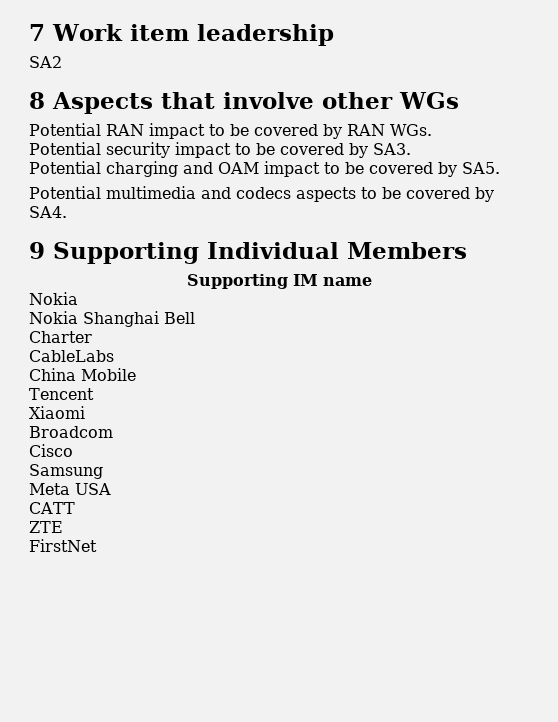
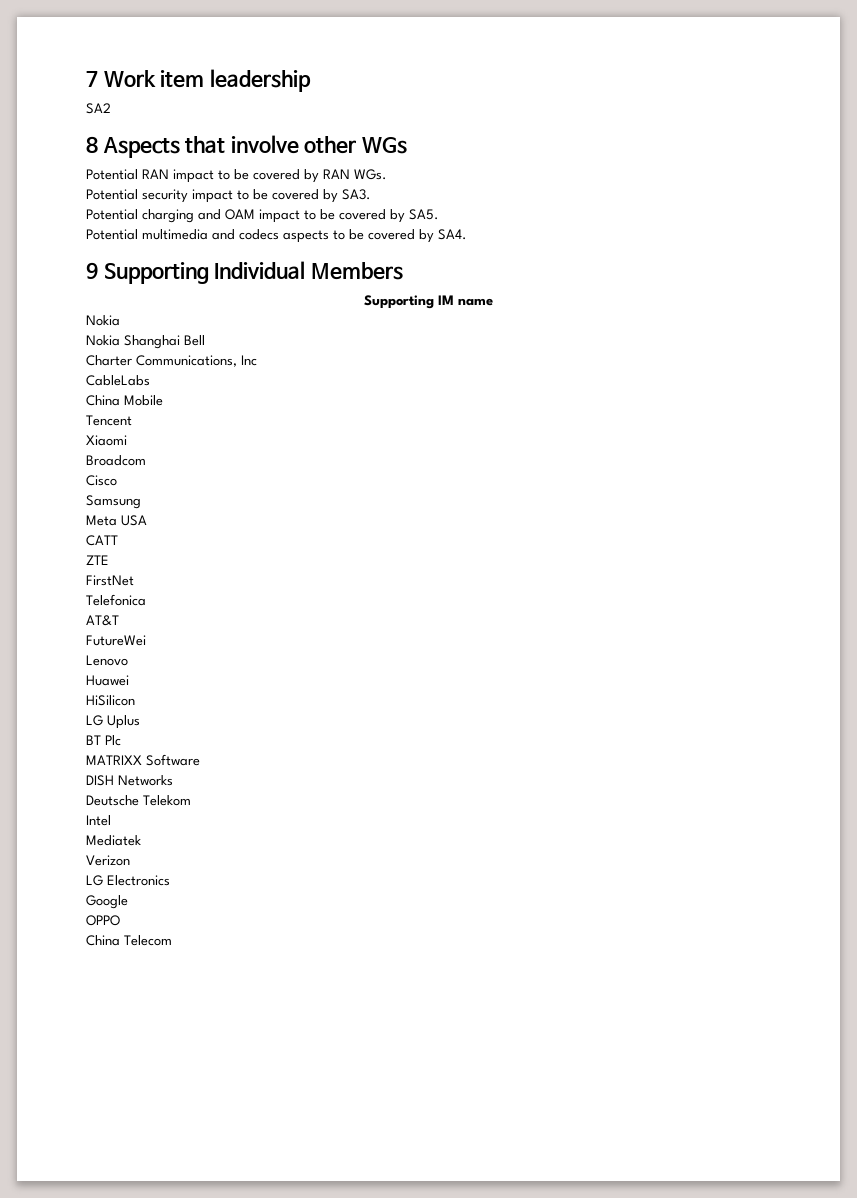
(92, 337) none -> [136,355,257,367] Communications, Inc
(97, 545) none -> [86,594,146,606] [86,615,119,626] [86,635,146,646] [86,655,128,666] [86,675,129,686] [86,695,135,706] [86,715,140,729] [86,735,121,746] [86,754,200,766] [86,775,173,786] [86,795,191,806] [86,815,111,826] [86,835,141,846] [86,855,130,866] [86,875,170,886] [86,895,128,909] [86,915,120,926] [86,935,172,946] // Telefonica // AT&T // FutureWei // Lenovo // Huawei // HiSilicon // LG Uplus // BT Plc // MATRIXX Software // DISH Networks // Deutsche Telekom // Intel // Mediatek // Verizon // LG Electronics // Google // OPPO // China Telecom

